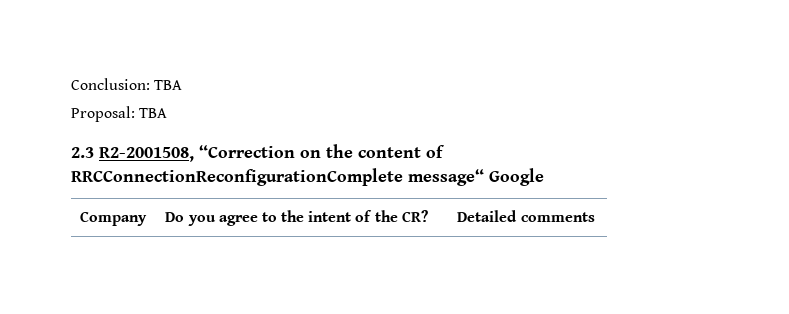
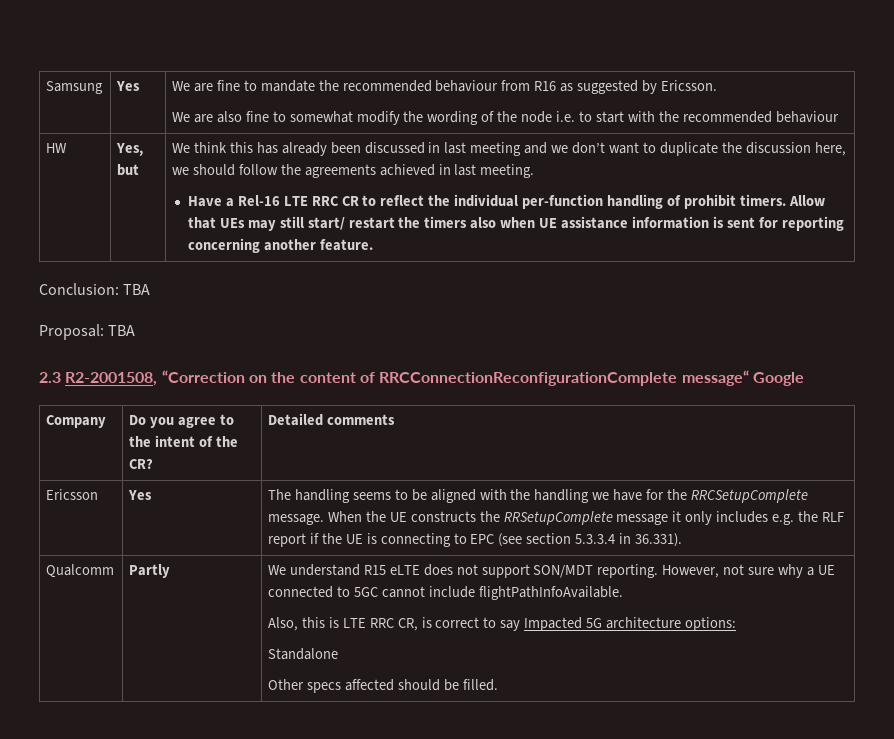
(71, 84) none -> [46,81,104,94] [116,81,141,91] [172,80,717,94] [172,111,839,125] [46,143,68,153] [116,143,144,156] [117,164,140,176] [172,142,846,156] [172,164,535,178] [187,194,825,209] [187,216,844,231] [187,238,373,253] Samsung | Yes | We are fine to mandate the recommended behaviour from R16 as suggested by Ericsson. // We are also fine to somewhat modify the wording of the node i.e. to start with the recommended behaviour // HW | Yes, but | We think this has already been discussed in last meeting and we don’t want to duplicate the discussion here, we should follow the agreements achieved in last meeting. // Have a Rel-16 LTE RRC CR to reflect the individual per-function handling of prohibit timers. Allow that UEs may still start/ restart the timers also when UE assistance information is sent for reporting concerning another feature. //
(595, 217) none -> [46,489,99,500] [128,490,153,500] [268,489,808,503] [268,511,844,525] [268,533,683,547] [46,564,115,578] [129,564,171,578] [268,564,835,578] [268,586,623,600] [268,617,736,631] [268,648,339,660] [268,679,498,693] // Ericsson | Yes | The handling seems to be aligned with the handling we have for the RRCSetupComplete message. When the UE constructs the RRSetupComplete message it only includes e.g. the RLF report if the UE is connecting to EPC (see section 5.3.3.4 in 36.331). // Qualcomm | Partly | We understand R15 eLTE does not support SON/MDT reporting. However, not sure why a UE connected to 5GC cannot include flightPathInfoAvailable. // Also, this is LTE RRC CR, is correct to say Impacted 5G architecture options: // Standalone // Other specs affected should be filled.

